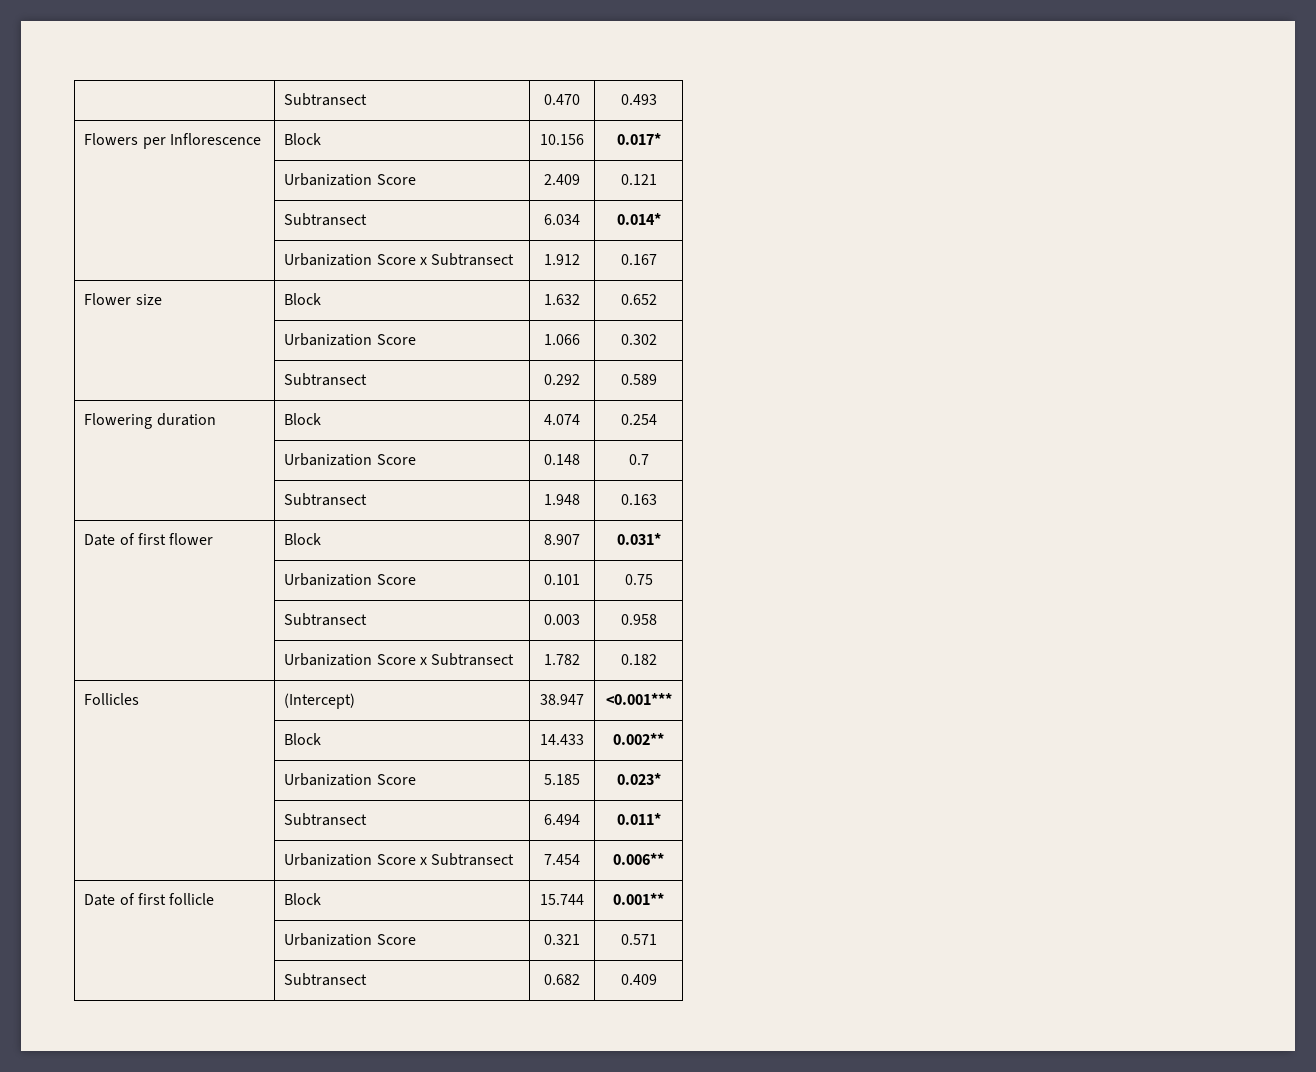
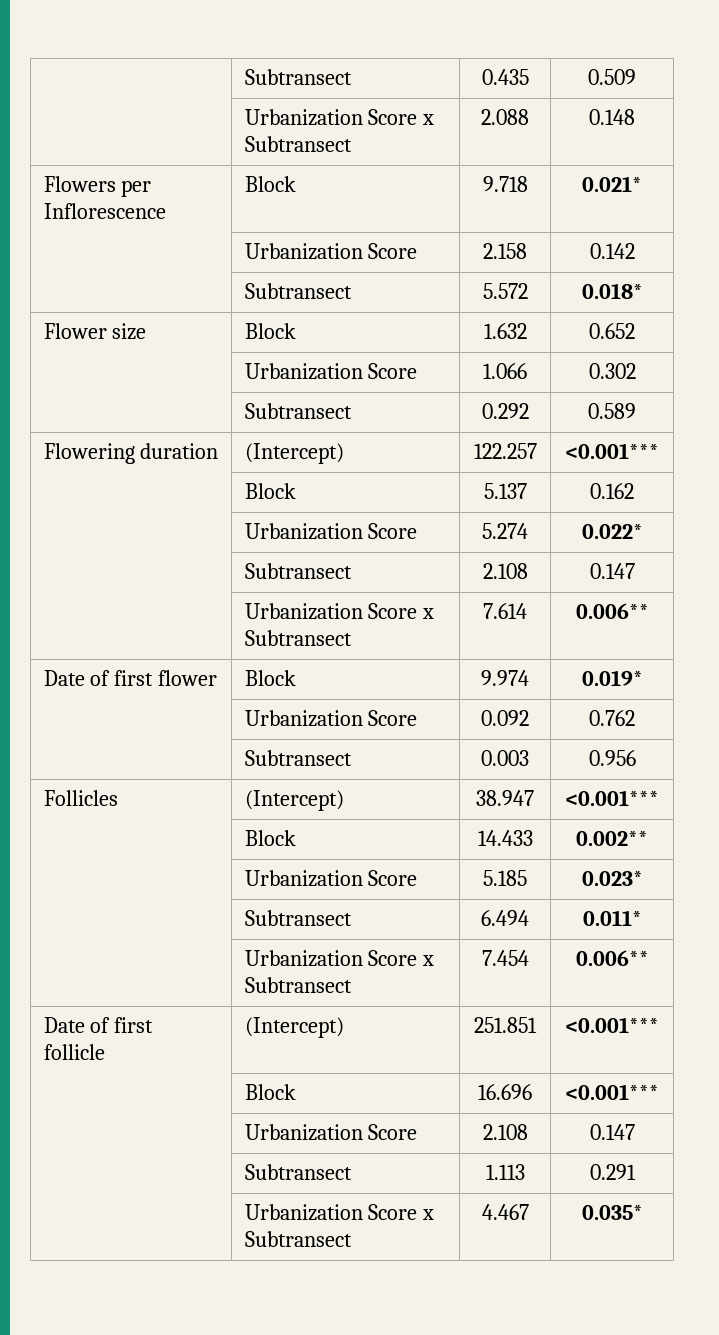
[284,93,368,106] [544,94,580,105] [620,94,657,105] | Subtransect | 0.470 | 0.493 -> [244,69,352,85] [481,69,529,85] [588,69,636,85] [244,109,435,126] [244,136,352,152] [481,109,529,125] [589,109,635,125] | Subtransect | 0.435 | 0.509 // | Urbanization Score x Subtransect | 2.088 | 0.148
[540,134,584,145] [616,133,661,145] [284,173,416,186] [544,174,580,185] [620,174,657,185] [284,213,368,226] [544,214,580,225] [616,213,661,225] [284,253,515,266] [544,254,580,265] [620,254,657,265] 10.156 | 0.017* // | Urbanization Score | 2.409 | 0.121 // | Subtransect | 6.034 | 0.014* // | Urbanization Score x Subtransect | 1.912 | 0.167 -> [482,176,528,192] [582,176,642,192] [244,243,418,260] [483,243,527,259] [589,243,635,259] [244,283,352,299] [482,283,528,299] [581,283,643,299] 9.718 | 0.021* // | Urbanization Score | 2.158 | 0.142 // | Subtransect | 5.572 | 0.018*
[284,413,322,425] [544,414,580,425] [620,414,657,425] [284,453,416,466] [544,454,580,465] [628,454,649,465] [284,493,368,506] [544,494,580,505] [620,494,657,505] | Block | 4.074 | 0.254 // | Urbanization Score | 0.148 | 0.7 // | Subtransect | 1.948 | 0.163 -> [244,443,344,464] [473,443,537,459] [565,443,659,459] [244,483,296,499] [483,483,527,499] [590,483,634,499] [244,523,418,540] [482,523,528,539] [581,524,643,539] [244,563,352,579] [482,563,528,579] [589,563,635,579] [244,603,435,620] [244,630,352,646] [483,603,527,619] [575,603,649,619] | (Intercept) | 122.257 | <0.001*** // | Block | 5.137 | 0.162 // | Urbanization Score | 5.274 | 0.022* // | Subtransect | 2.108 | 0.147 // | Urbanization Score x Subtransect | 7.614 | 0.006**
[544,534,580,545] [616,533,661,545] [284,573,416,586] [544,574,580,585] [624,574,653,585] 8.907 | 0.031* // | Urbanization Score | 0.101 | 0.75 -> [481,670,529,686] [581,670,643,686] [244,710,418,727] [481,710,529,726] [589,710,635,726] 9.974 | 0.019* // | Urbanization Score | 0.092 | 0.762
[620,614,657,625] [284,653,515,666] [544,654,580,665] [620,654,657,665] 0.958 // | Urbanization Score x Subtransect | 1.782 | 0.182 -> [588,750,636,766] 0.956
[284,893,322,905] [540,894,584,905] [613,893,664,905] [284,933,416,946] [544,934,580,945] [620,934,657,945] [284,973,368,986] [544,974,580,985] [620,974,657,985] | Block | 15.744 | 0.001** // | Urbanization Score | 0.321 | 0.571 // | Subtransect | 0.682 | 0.409 -> [244,1017,344,1038] [474,1017,537,1033] [565,1017,659,1033] [244,1084,296,1100] [478,1084,532,1100] [565,1084,659,1100] [244,1124,418,1141] [482,1124,528,1140] [589,1124,635,1140] [244,1164,352,1180] [485,1164,525,1180] [589,1164,636,1180] [244,1204,435,1221] [244,1231,352,1247] [481,1204,529,1220] [581,1205,643,1220] | (Intercept) | 251.851 | <0.001*** // | Block | 16.696 | <0.001*** // | Urbanization Score | 2.108 | 0.147 // | Subtransect | 1.113 | 0.291 // | Urbanization Score x Subtransect | 4.467 | 0.035*

